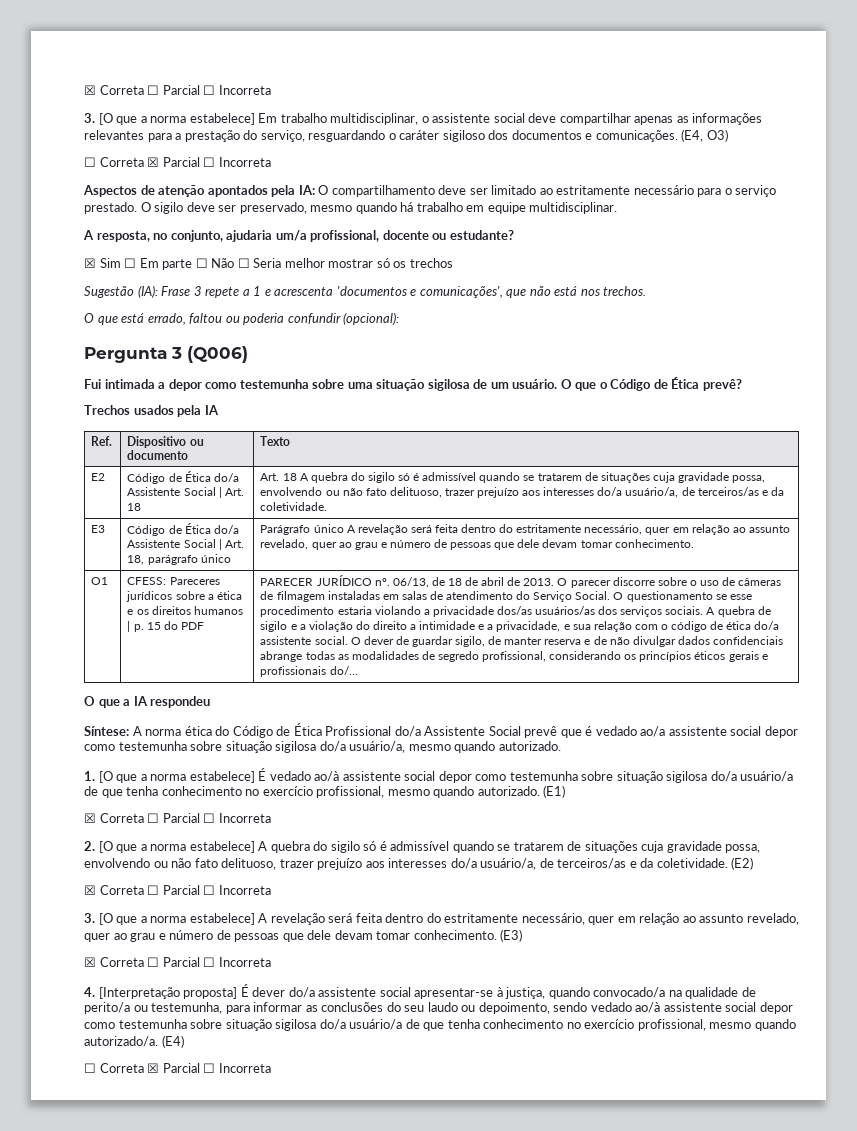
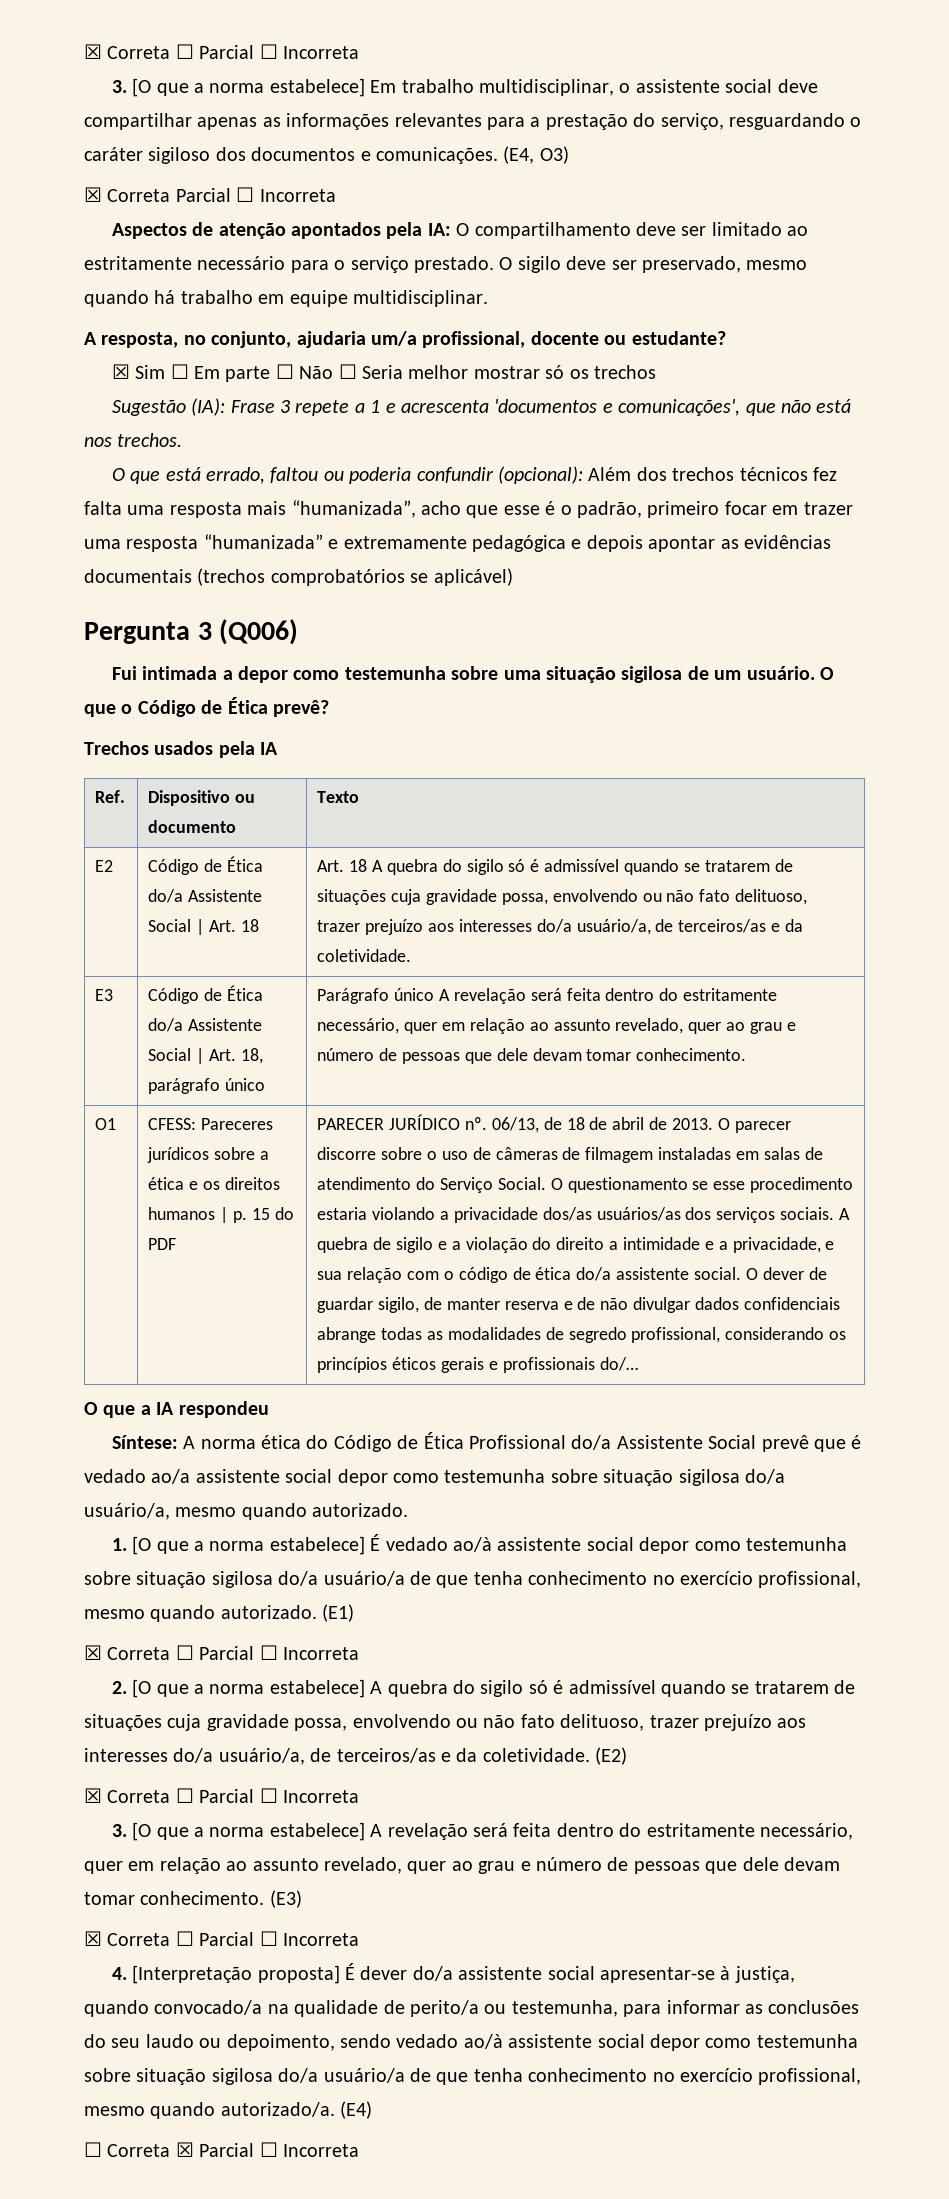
[84,157,160,167] ☐ Correta ☒ -> [84,187,171,202] ☒ Correta
(400, 318) none -> [588,467,838,481] [84,500,853,518] [84,534,831,552] [84,568,513,586] Além dos trechos técnicos fez falta uma resposta mais “humanizada”, acho que esse é o padrão, primeiro focar em trazer uma resposta “humanizada” e extremamente pedagógica e depois apontar as evidências documentais (trechos comprobatórios se aplicável)

